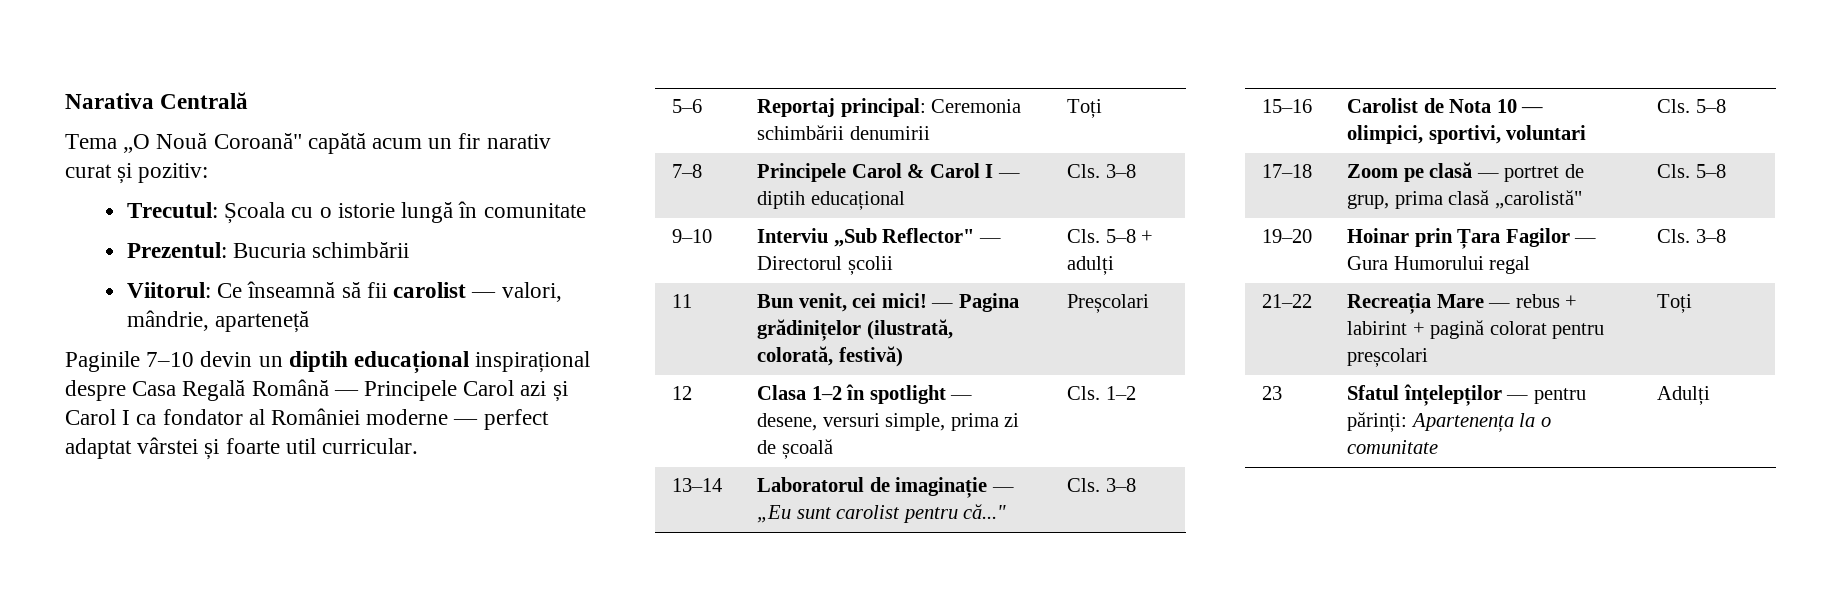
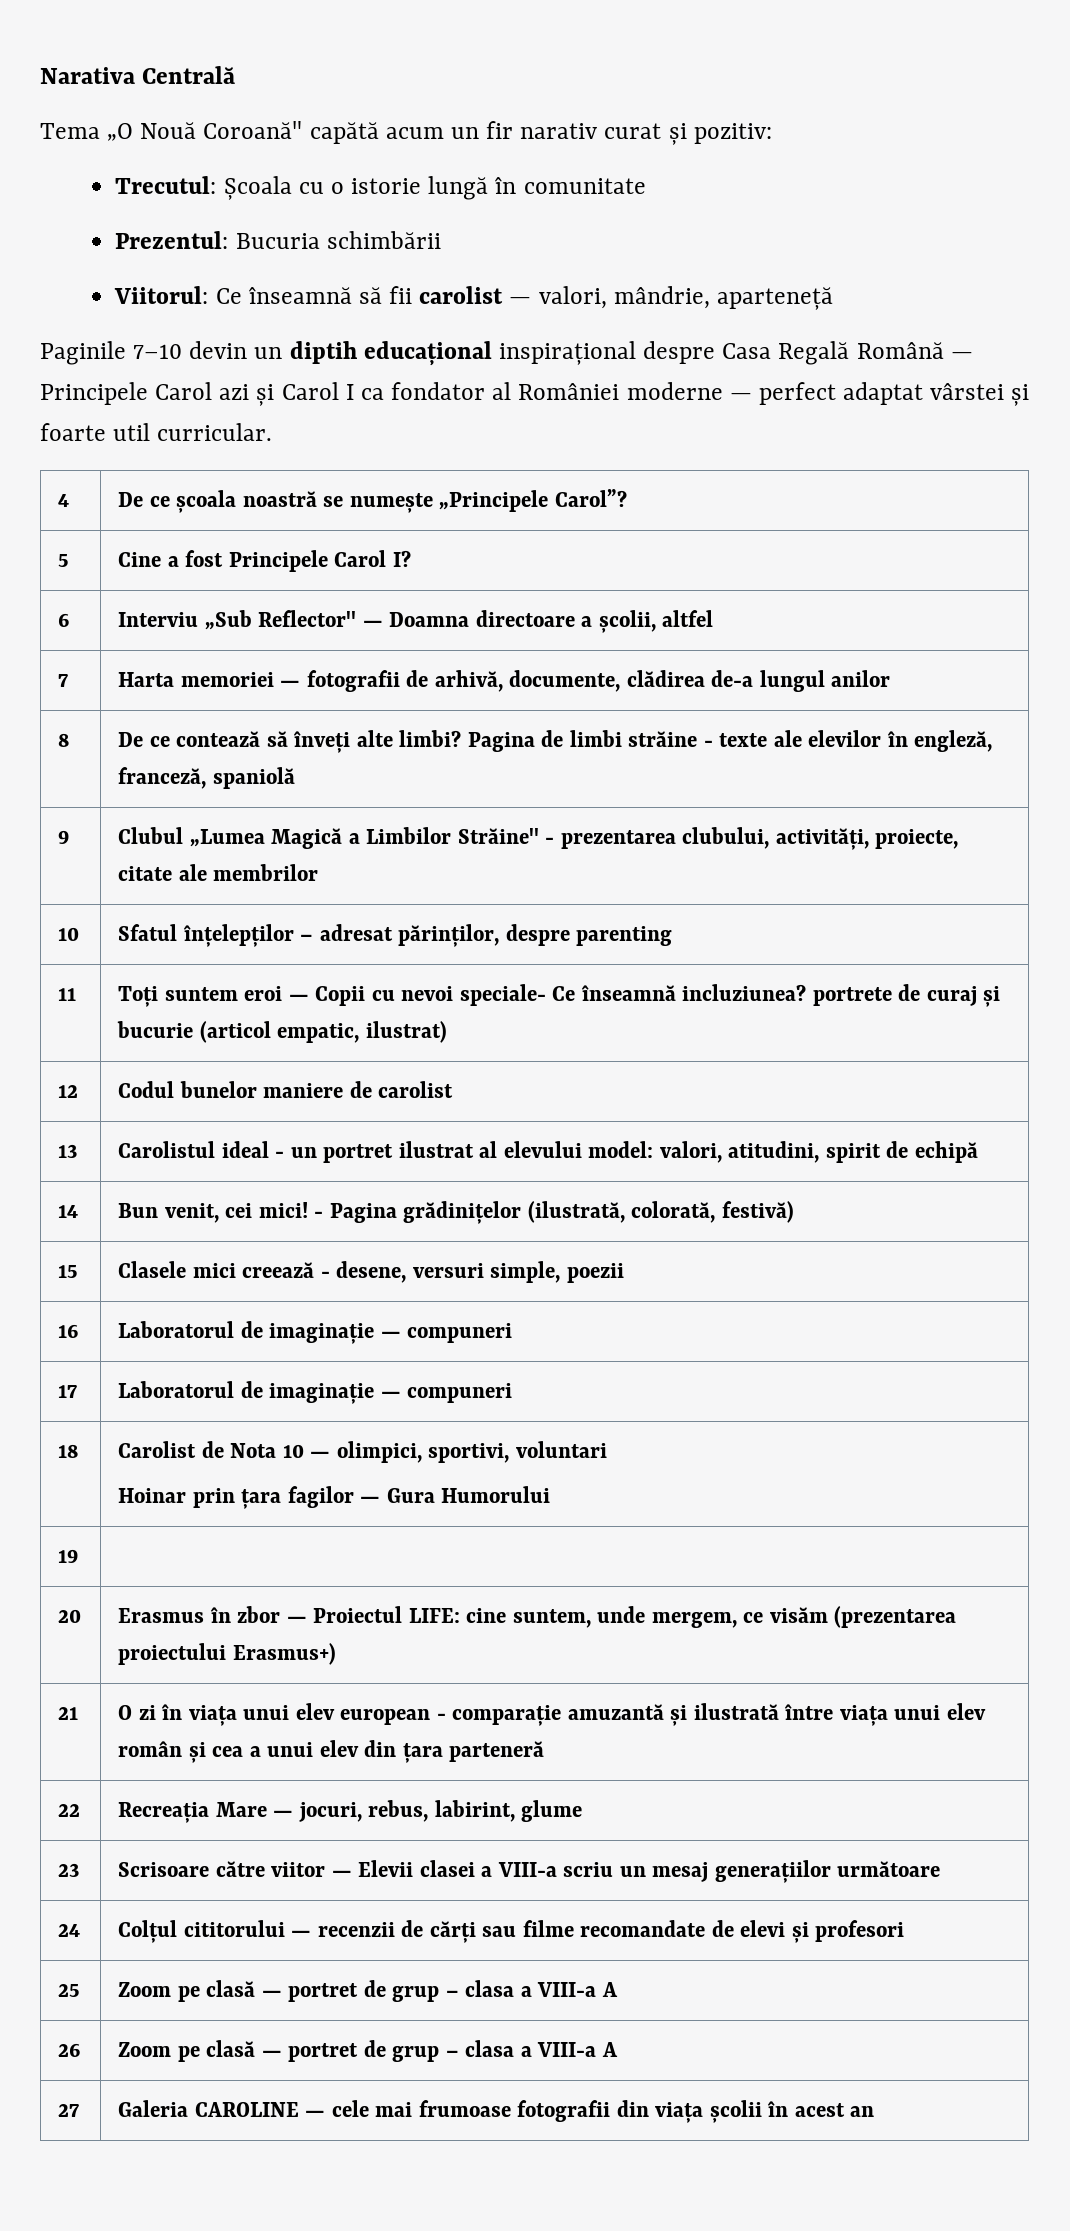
[672,99,703,113] [757,98,1022,117] [757,125,930,140] [1067,99,1103,118] [672,164,703,178] [757,163,1020,182] [757,191,905,210] [1067,164,1136,178] [672,229,713,243] [757,228,1001,247] [757,256,893,275] [1067,229,1154,243] [1067,256,1115,275] [672,294,693,308] 5–6 | Reportaj principal: Ceremonia schimbării denumirii | Toți // 7–8 | Principele Carol & Carol I — diptih educațional | Cls. 3–8 // 9–10 | Interviu „Sub Reflector" — Directorul școlii | Cls. 5–8 + adulți // 11 -> [58,494,70,507] [118,489,627,513] [58,554,69,567] [118,550,411,572] [58,613,70,627] [118,610,714,633] [58,674,69,687] [118,670,891,692] [58,733,70,747] [118,730,993,753] [118,767,295,789] [58,830,70,844] [118,827,959,850] [118,864,319,881] [58,927,80,941] [118,924,673,947] [58,988,77,1001] [118,984,1001,1007] [117,1021,447,1043] [58,1085,79,1098] [118,1081,454,1098] [58,1144,78,1158] [118,1141,978,1163] [58,1205,79,1218] 4 | De ce școala noastră se numește „Principele Carol”? // 5 | Cine a fost Principele Carol I? // 6 | Interviu „Sub Reflector" — Doamna directoare a școlii, altfel // 7 | Harta memoriei — fotografii de arhivă, documente, clădirea de-a lungul anilor // 8 | De ce contează să înveți alte limbi? Pagina de limbi străine - texte ale elevilor în engleză, franceză, spaniolă // 9 | Clubul „Lumea Magică a Limbilor Străine" - prezentarea clubului, activități, proiecte, citate ale membrilor // 10 | Sfatul înțelepților – adresat părinților, despre parenting // 11 | Toți suntem eroi — Copii cu nevoi speciale- Ce înseamnă incluziunea? portrete de curaj și bucurie (articol empatic, ilustrat) // 12 | Codul bunelor maniere de carolist // 13 | Carolistul ideal - un portret ilustrat al elevului model: valori, atitudini, spirit de echipă // 14
[931,303,954,308] — -> [314,1211,324,1218] -
[1067,294,1150,313] [672,386,693,400] [757,384,973,404] [757,413,1020,431] [757,439,833,459] [1067,386,1136,400] [672,478,723,492] [757,477,1014,498] [757,504,1007,523] [1067,478,1136,492] [1262,99,1313,113] | Preșcolari // 12 | Clasa 1–2 în spotlight — desene, versuri simple, prima zi de școală | Cls. 1–2 // 13–14 | Laboratorul de imaginație — „Eu sunt carolist pentru că..." | Cls. 3–8 // 15–16 -> [58,1265,78,1278] [118,1261,624,1283] [58,1324,79,1338] [118,1321,513,1344] [58,1385,78,1398] [118,1381,513,1404] [58,1444,79,1458] // 15 | Clasele mici creează - desene, versuri simple, poezii // 16 | Laboratorul de imaginație — compuneri // 17 | Laboratorul de imaginație — compuneri // 18
[1657,99,1726,113] [1262,164,1313,178] [1347,162,1584,182] [1347,190,1582,209] [1657,164,1726,178] [1262,229,1313,243] [1347,228,1597,249] [1347,256,1531,274] [1657,229,1726,243] [1262,294,1313,308] [1347,293,1578,314] [1347,320,1605,339] [1347,348,1429,367] [1657,294,1693,313] [1262,386,1283,400] [1347,384,1586,406] [1347,412,1551,432] [1347,440,1439,454] [1657,386,1711,405] | Cls. 5–8 // 17–18 | Zoom pe clasă — portret de grup, prima clasă „carolistă" | Cls. 5–8 // 19–20 | Hoinar prin Țara Fagilor — Gura Humorului regal | Cls. 3–8 // 21–22 | Recreația Mare — rebus + labirint + pagină colorat pentru preșcolari | Toți // 23 | Sfatul înțelepților — pentru părinți: Apartenența la o comunitate | Adulți -> [118,1486,551,1509] [58,1549,79,1563] [58,1609,82,1623] [118,1606,957,1628] [118,1643,336,1665] [58,1707,79,1720] [118,1703,986,1726] [118,1740,545,1763] [58,1804,81,1817] [118,1800,583,1823] [58,1863,80,1877] [118,1860,941,1883] [58,1924,81,1937] [118,1920,905,1943] [58,1984,80,1997] [118,1980,618,2002] [58,2043,81,2057] [118,2040,618,2062] [58,2104,80,2117] [118,2100,875,2123] // Hoinar prin țara fagilor — Gura Humorului // 19 | // 20 | Erasmus în zbor — Proiectul LIFE: cine suntem, unde mergem, ce visăm (prezentarea proiectului Erasmus+) // 21 | O zi în viața unui elev european - comparație amuzantă și ilustrată între viața unui elev român și cea a unui elev din țara parteneră // 22 | Recreația Mare — jocuri, rebus, labirint, glume // 23 | Scrisoare către viitor — Elevii clasei a VIII-a scriu un mesaj generațiilor următoare // 24 | Colțul cititorului — recenzii de cărți sau filme recomandate de elevi și profesori // 25 | Zoom pe clasă — portret de grup – clasa a VIII-a A // 26 | Zoom pe clasă — portret de grup – clasa a VIII-a A // 27 | Galeria CAROLINE — cele mai frumoase fotografii din viața școlii în acest an

